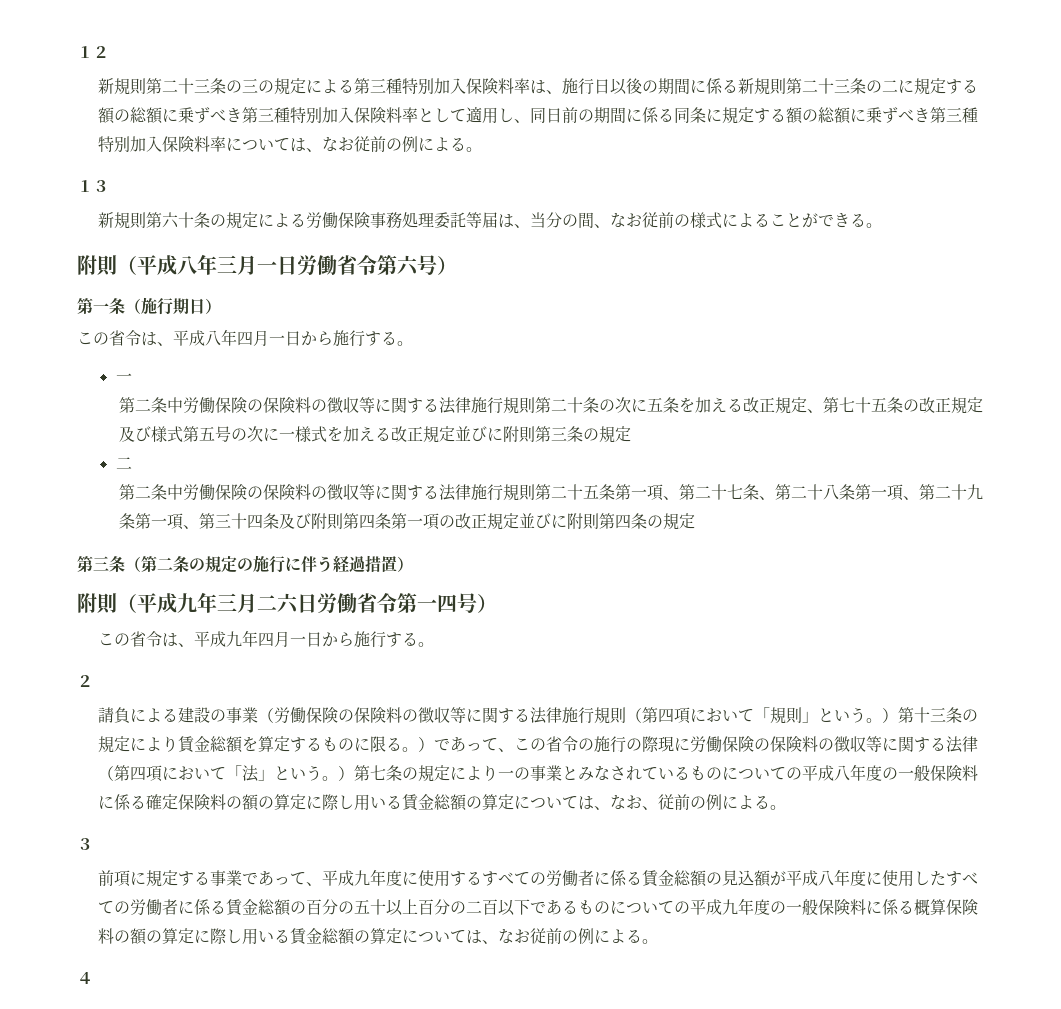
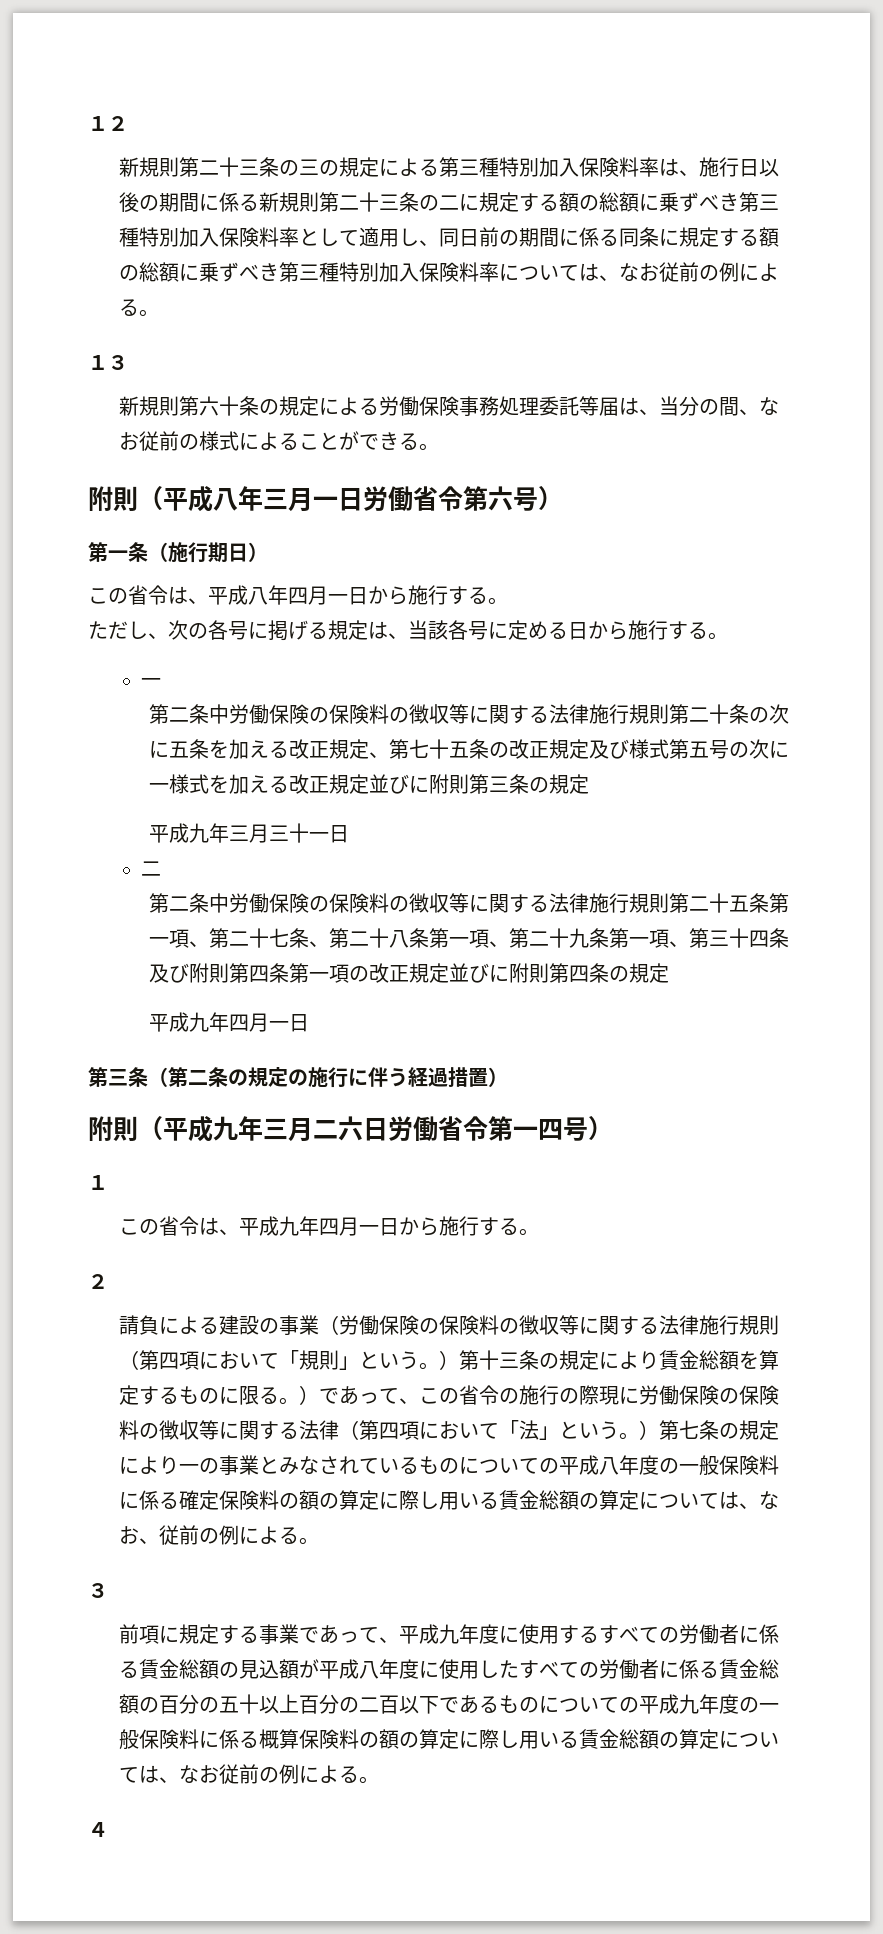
(413, 343) none -> [88,620,728,641] // ただし、次の各号に掲げる規定は、当該各号に定める日から施行する。
(631, 434) none -> [149,823,350,843] // 平成九年三月三十一日
(695, 521) none -> [149,1012,310,1032] // 平成九年四月一日
(497, 603) none -> [88,1175,108,1190] // １

